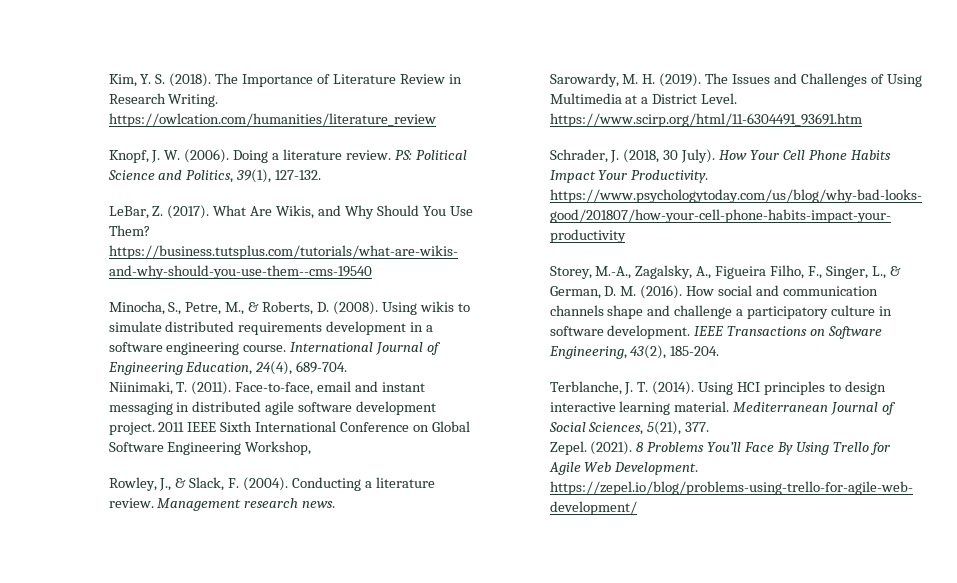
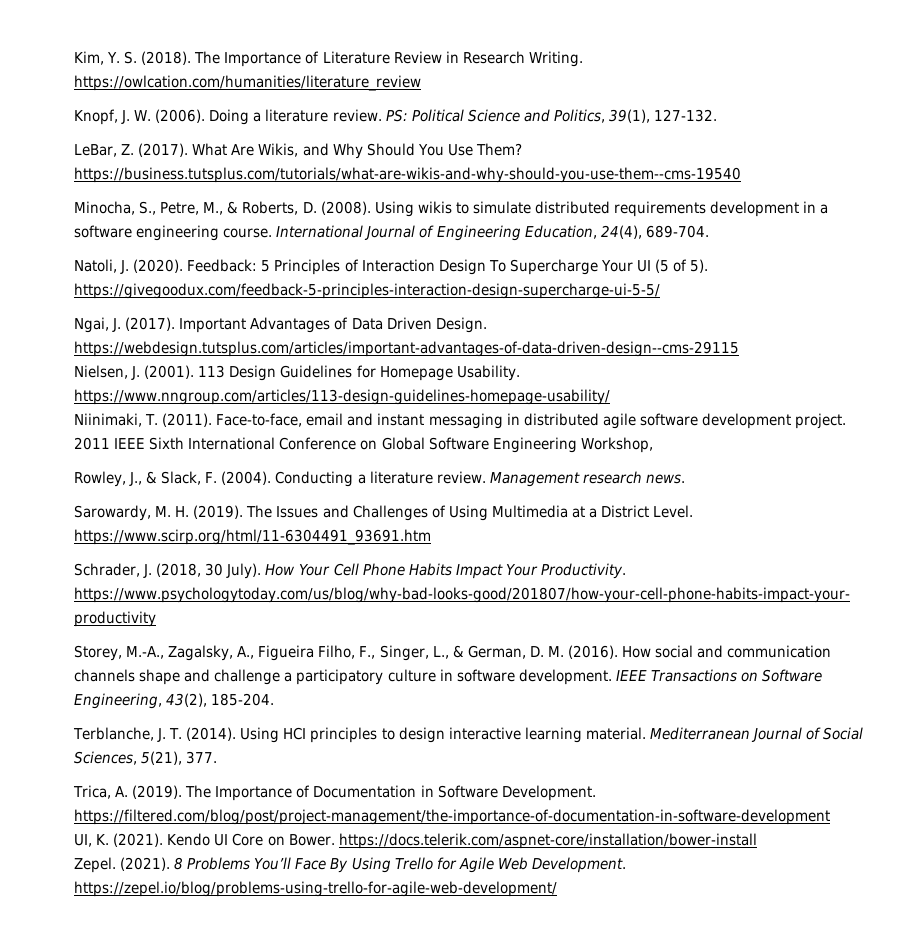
(348, 367) none -> [74,259,708,275] [74,283,661,299] [74,317,487,333] [74,341,740,357] [74,365,520,381] [74,389,611,405] // Natoli, J. (2020). Feedback: 5 Principles of Interaction Design To Supercharge Your UI (5 of 5). https://givegoodux.com/feedback-5-principles-interaction-design-supercharge-ui-5-5/ // Ngai, J. (2017). Important Advantages of Data Driven Design. https://webdesign.tutsplus.com/articles/important-advantages-of-data-driven-design--cms-29115 // Nielsen, J. (2001). 113 Design Guidelines for Homepage Usability. https://www.nngroup.com/articles/113-design-guidelines-homepage-usability/
(710, 427) none -> [73,785,596,801] [74,809,831,825] [74,833,757,849] // Trica, A. (2019). The Importance of Documentation in Software Development. https://filtered.com/blog/post/project-management/the-importance-of-documentation-in-software-development // UI, K. (2021). Kendo UI Core on Bower. https://docs.telerik.com/aspnet-core/installation/bower-install

